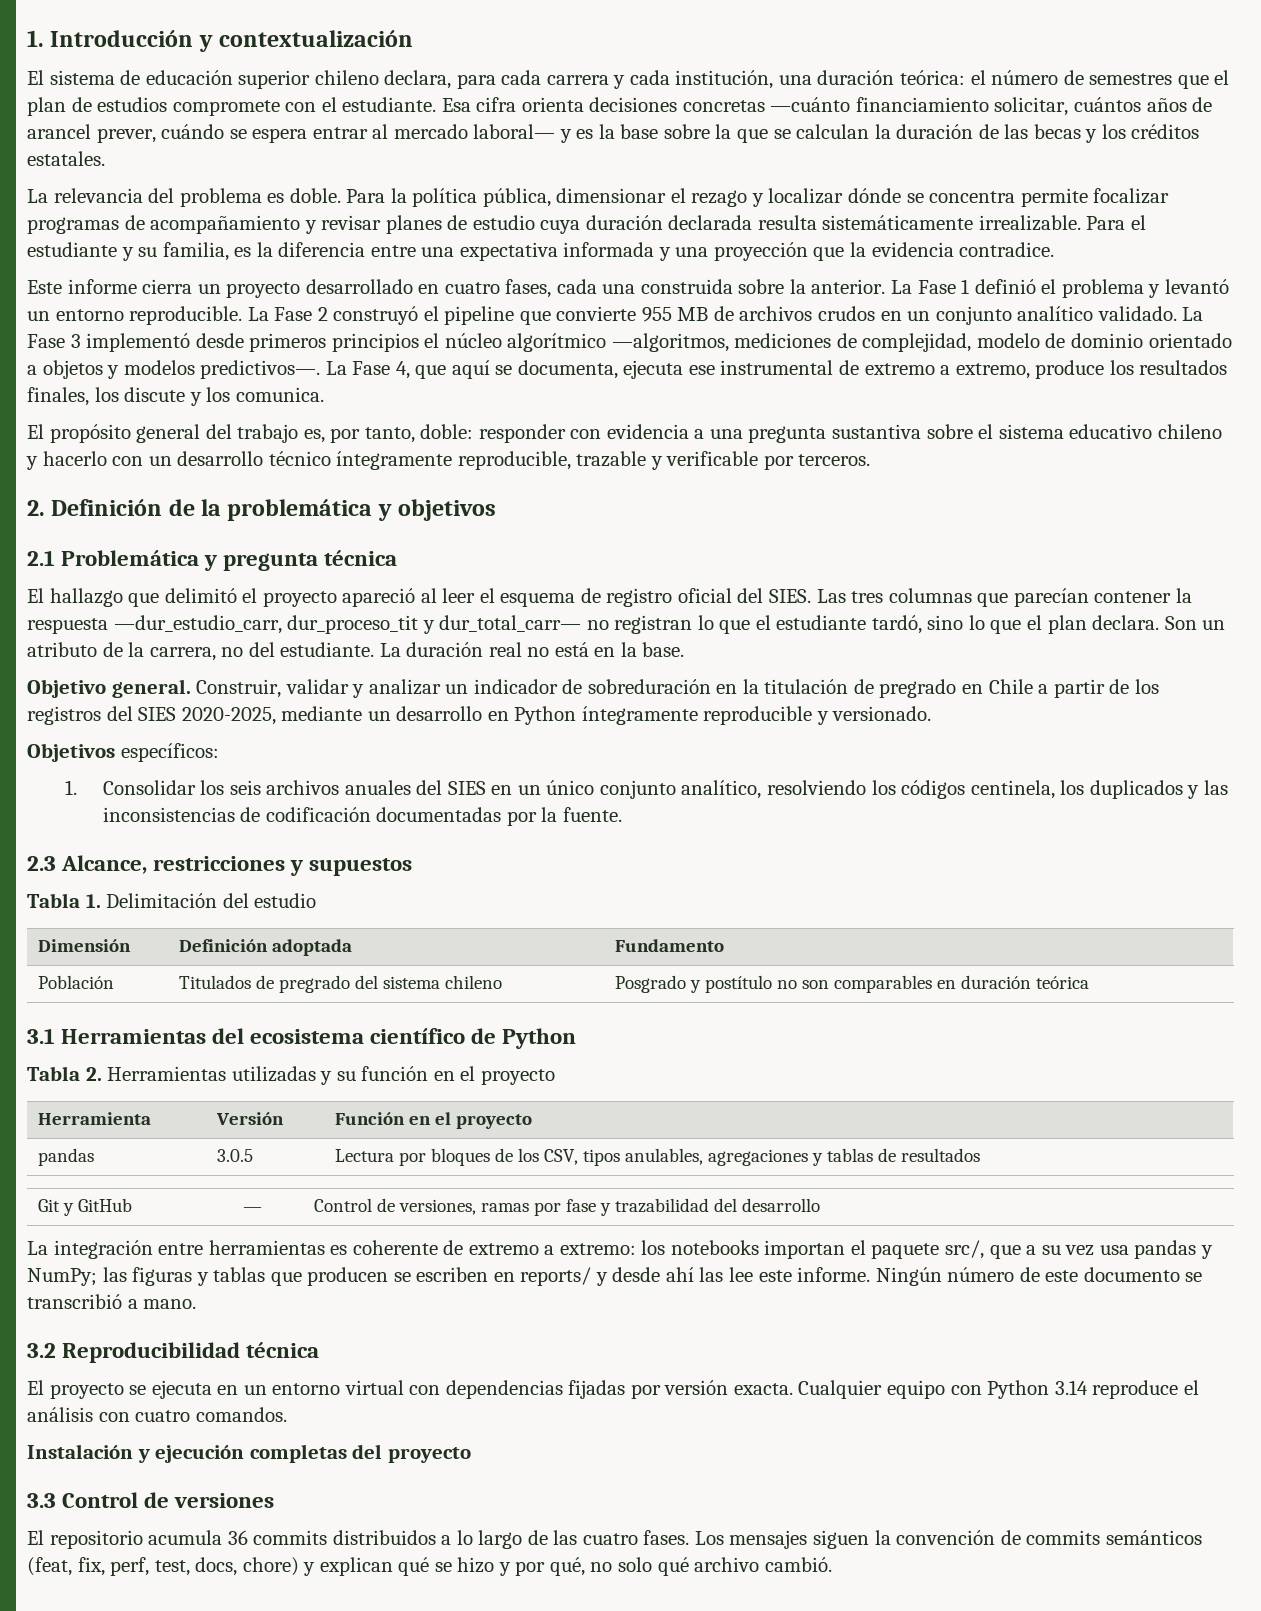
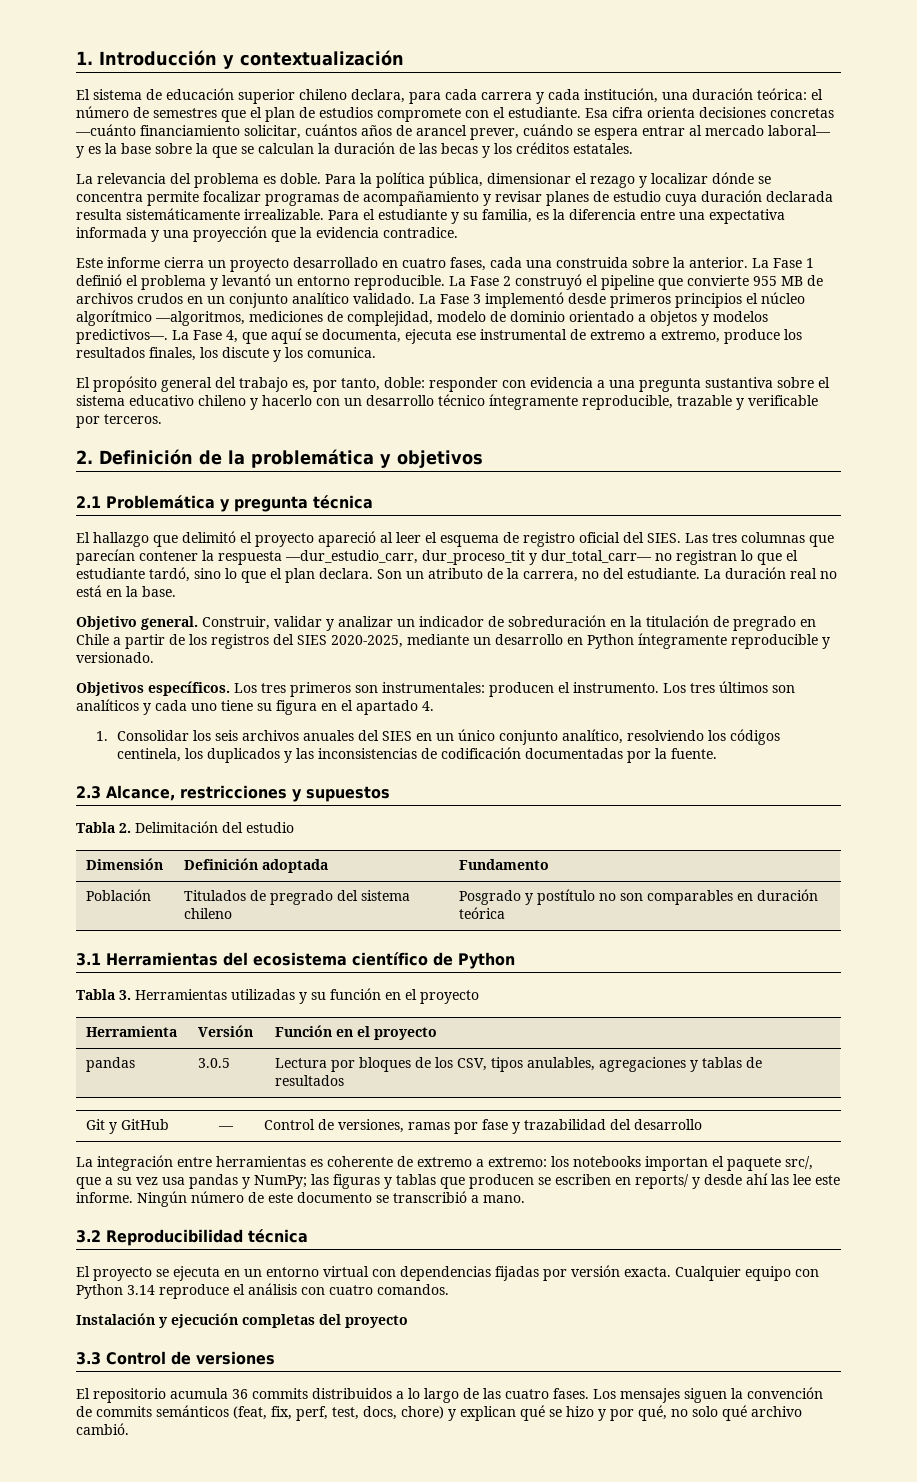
[120,743,219,762] específicos: -> [148,681,795,697] [76,699,434,715] específicos. Los tres primeros son instrumentales: producen el instrumento. Los tres últimos son analíticos y cada uno tiene su figura en el apartado 4.
[85,894,101,908] 1. -> [119,823,131,833] 2.
[85,1067,102,1081] 2. -> [119,990,131,1000] 3.

